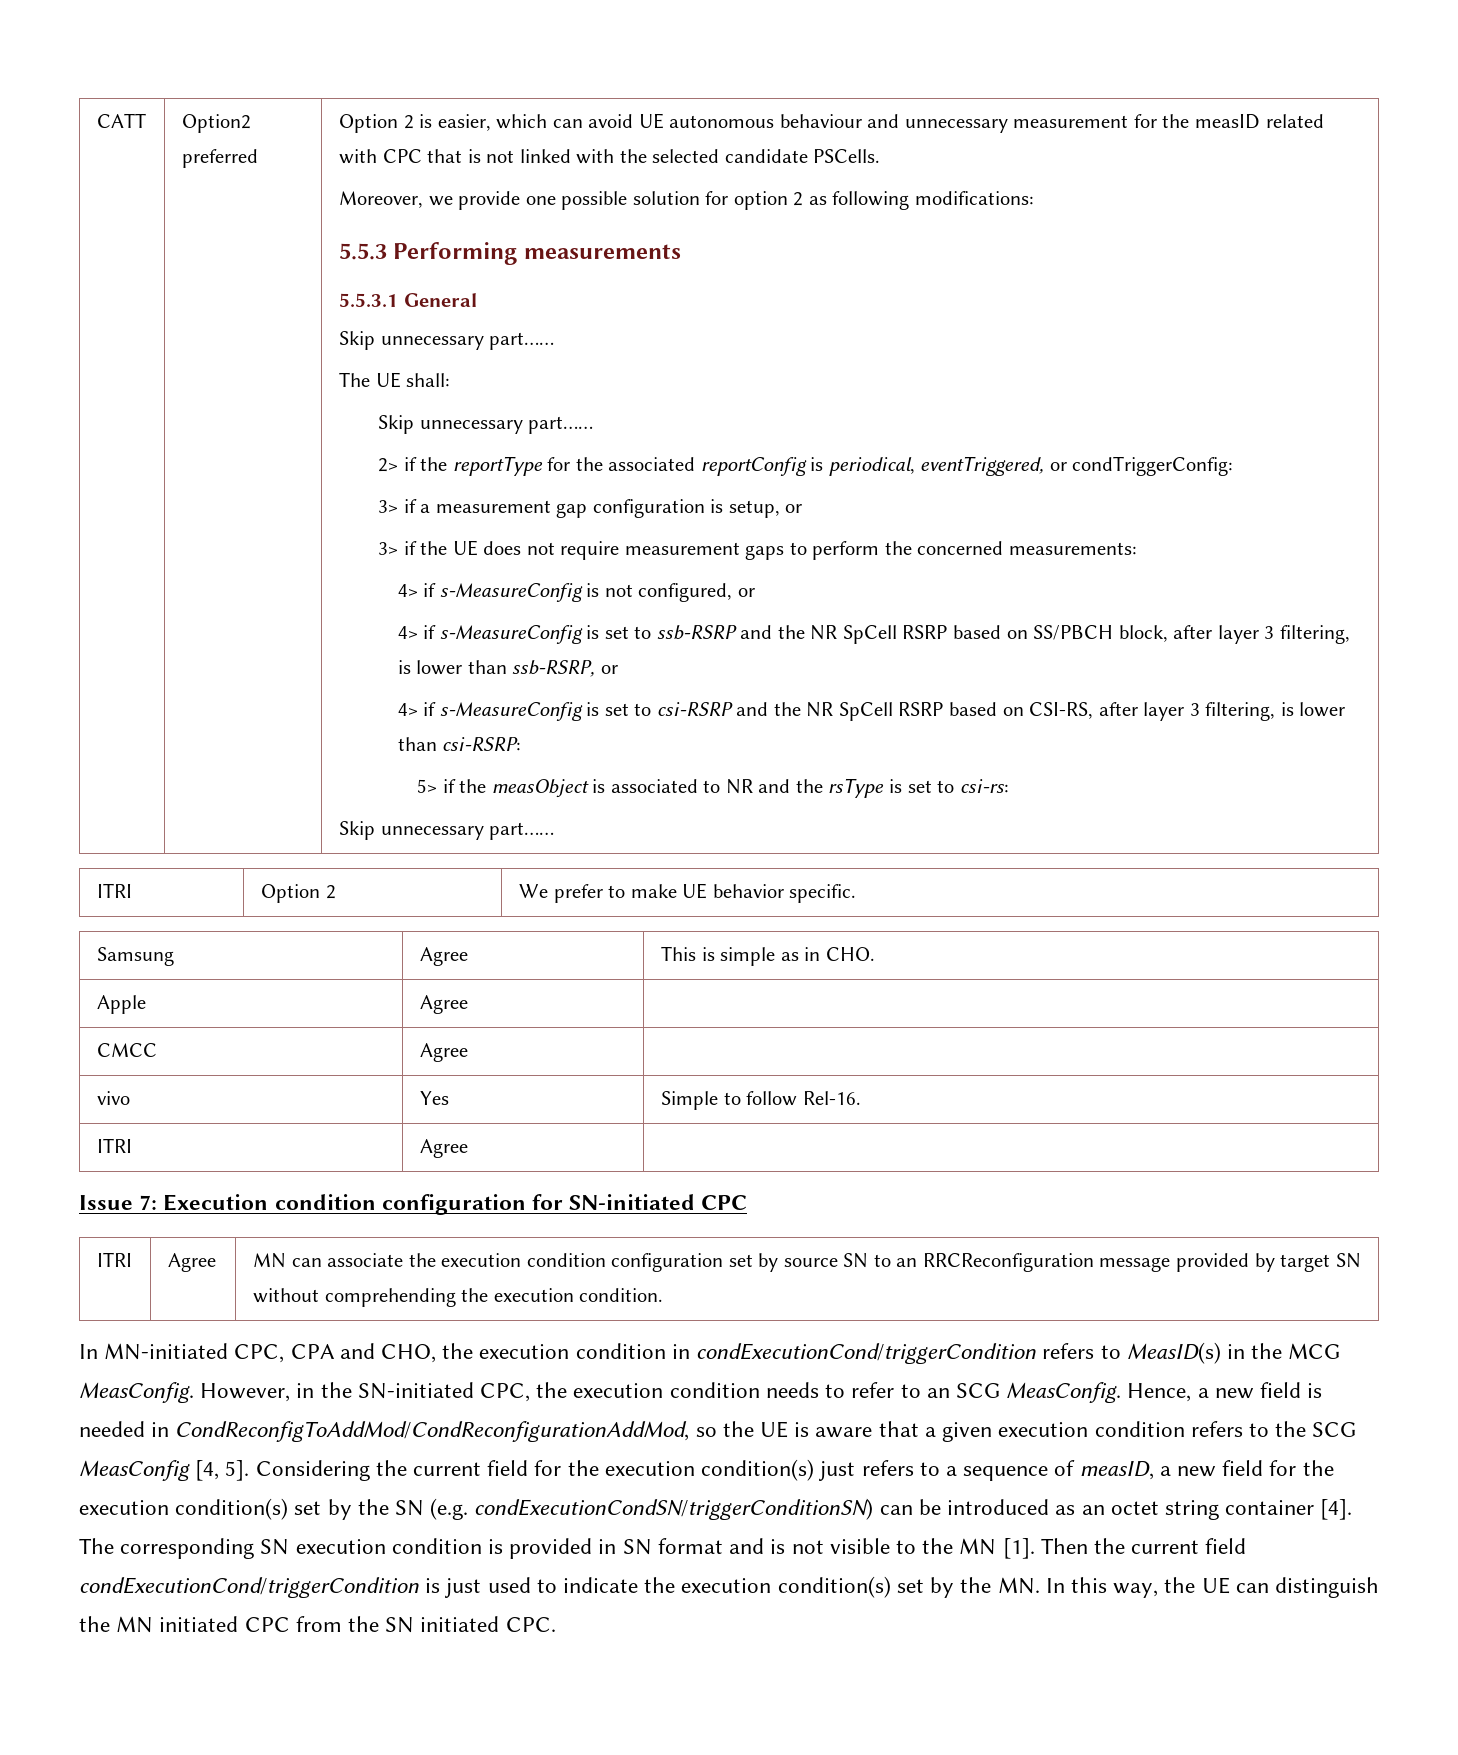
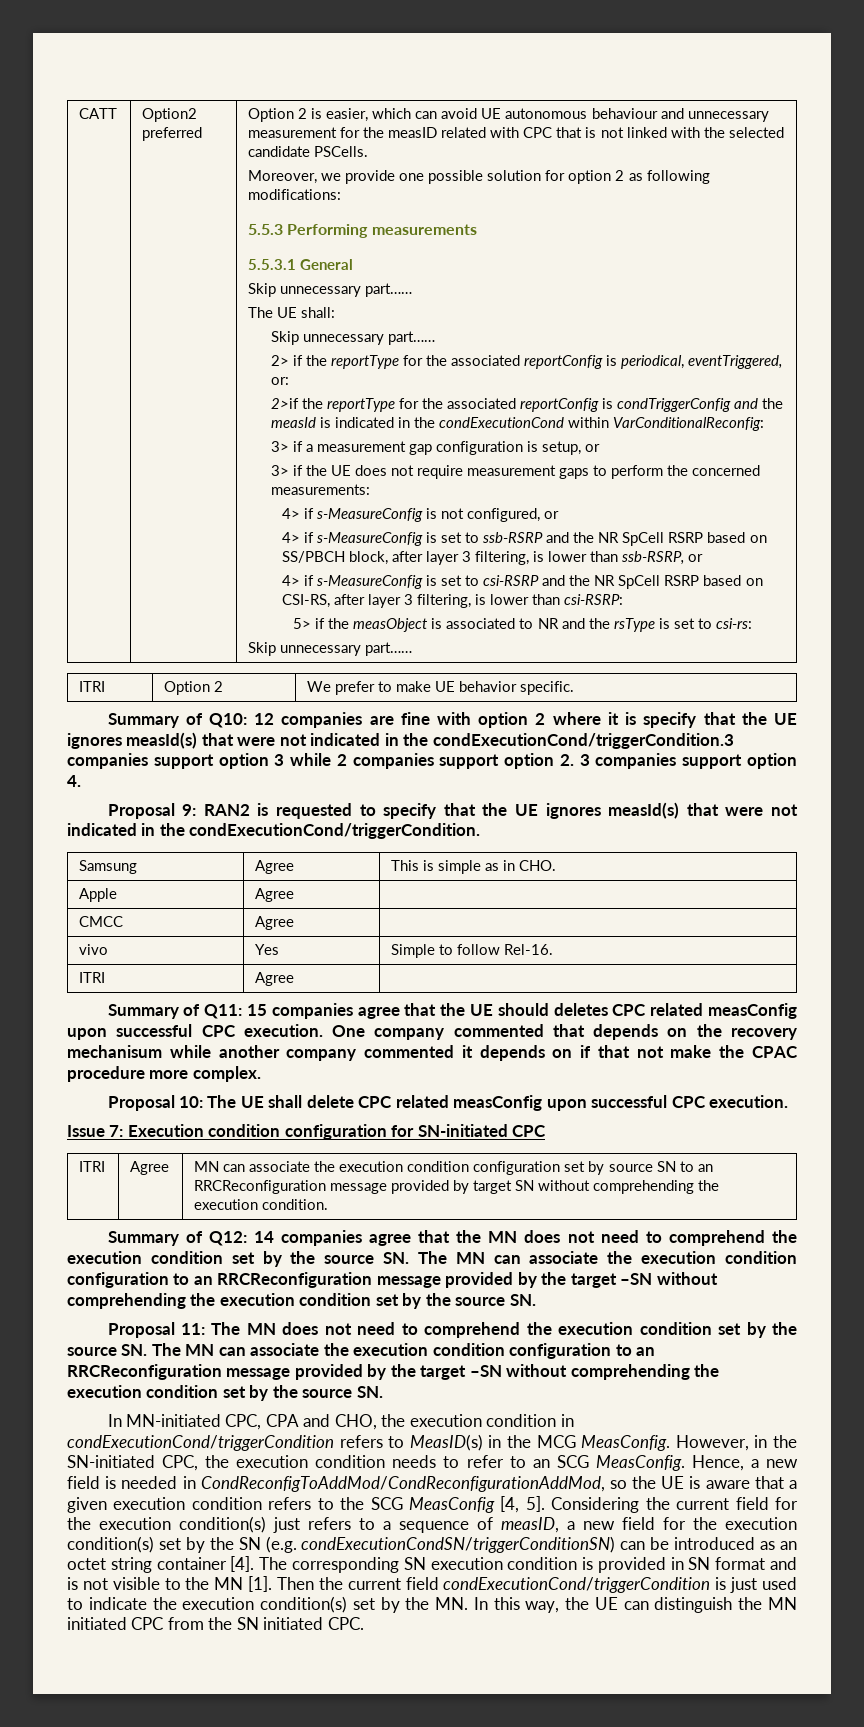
[1049,456,1234,476] or condTriggerConfig: -> [270,377,289,385] [270,398,784,412] [270,417,764,431] or: // 2>if the reportType for the associated reportConfig is condTriggerConfig and the measId is indicated in the condExecutionCond within VarConditionalReconfig:
(857, 893) none -> [107,712,797,728] [67,732,734,749] [67,753,797,769] [67,775,81,787] [107,802,798,819] [67,823,481,839] // Summary of Q10: 12 companies are fine with option 2 where it is specify that the UE ignores measId(s) that were not indicated in the condExecutionCond/triggerCondition.3 companies support option 3 while 2 companies support option 2. 3 companies support option 4. // Proposal 9: RAN2 is requested to specify that the UE ignores measId(s) that were not indicated in the condExecutionCond/triggerCondition.
(468, 1148) none -> [107,1003,798,1019] [67,1024,797,1040] [67,1045,798,1061] [67,1066,261,1082] [107,1095,788,1111] // Summary of Q11: 15 companies agree that the UE should deletes CPC related measConfig upon successful CPC execution. One company commented that depends on the recovery mechanisum while another company commented it depends on if that not make the CPAC procedure more complex. // Proposal 10: The UE shall delete CPC related measConfig upon successful CPC execution.
(664, 1295) none -> [107,1230,797,1246] [67,1251,797,1267] [67,1272,718,1288] [67,1293,536,1309] [107,1322,797,1338] [67,1343,656,1359] [67,1364,720,1380] [67,1385,383,1401] // Summary of Q12: 14 companies agree that the MN does not need to comprehend the execution condition set by the source SN. The MN can associate the execution condition configuration to an RRCReconfiguration message provided by the target –SN without comprehending the execution condition set by the source SN. // Proposal 11: The MN does not need to comprehend the execution condition set by the source SN. The MN can associate the execution condition configuration to an RRCReconfiguration message provided by the target –SN without comprehending the execution condition set by the source SN.

